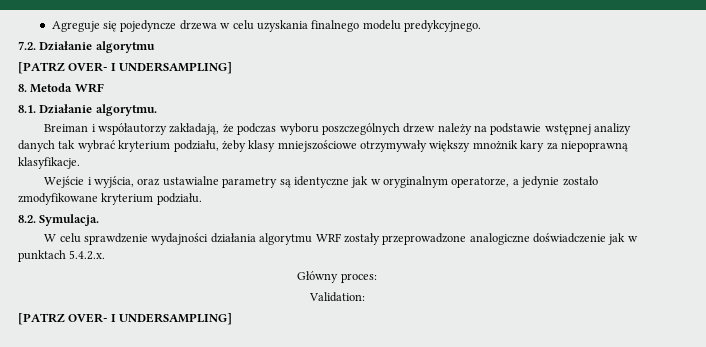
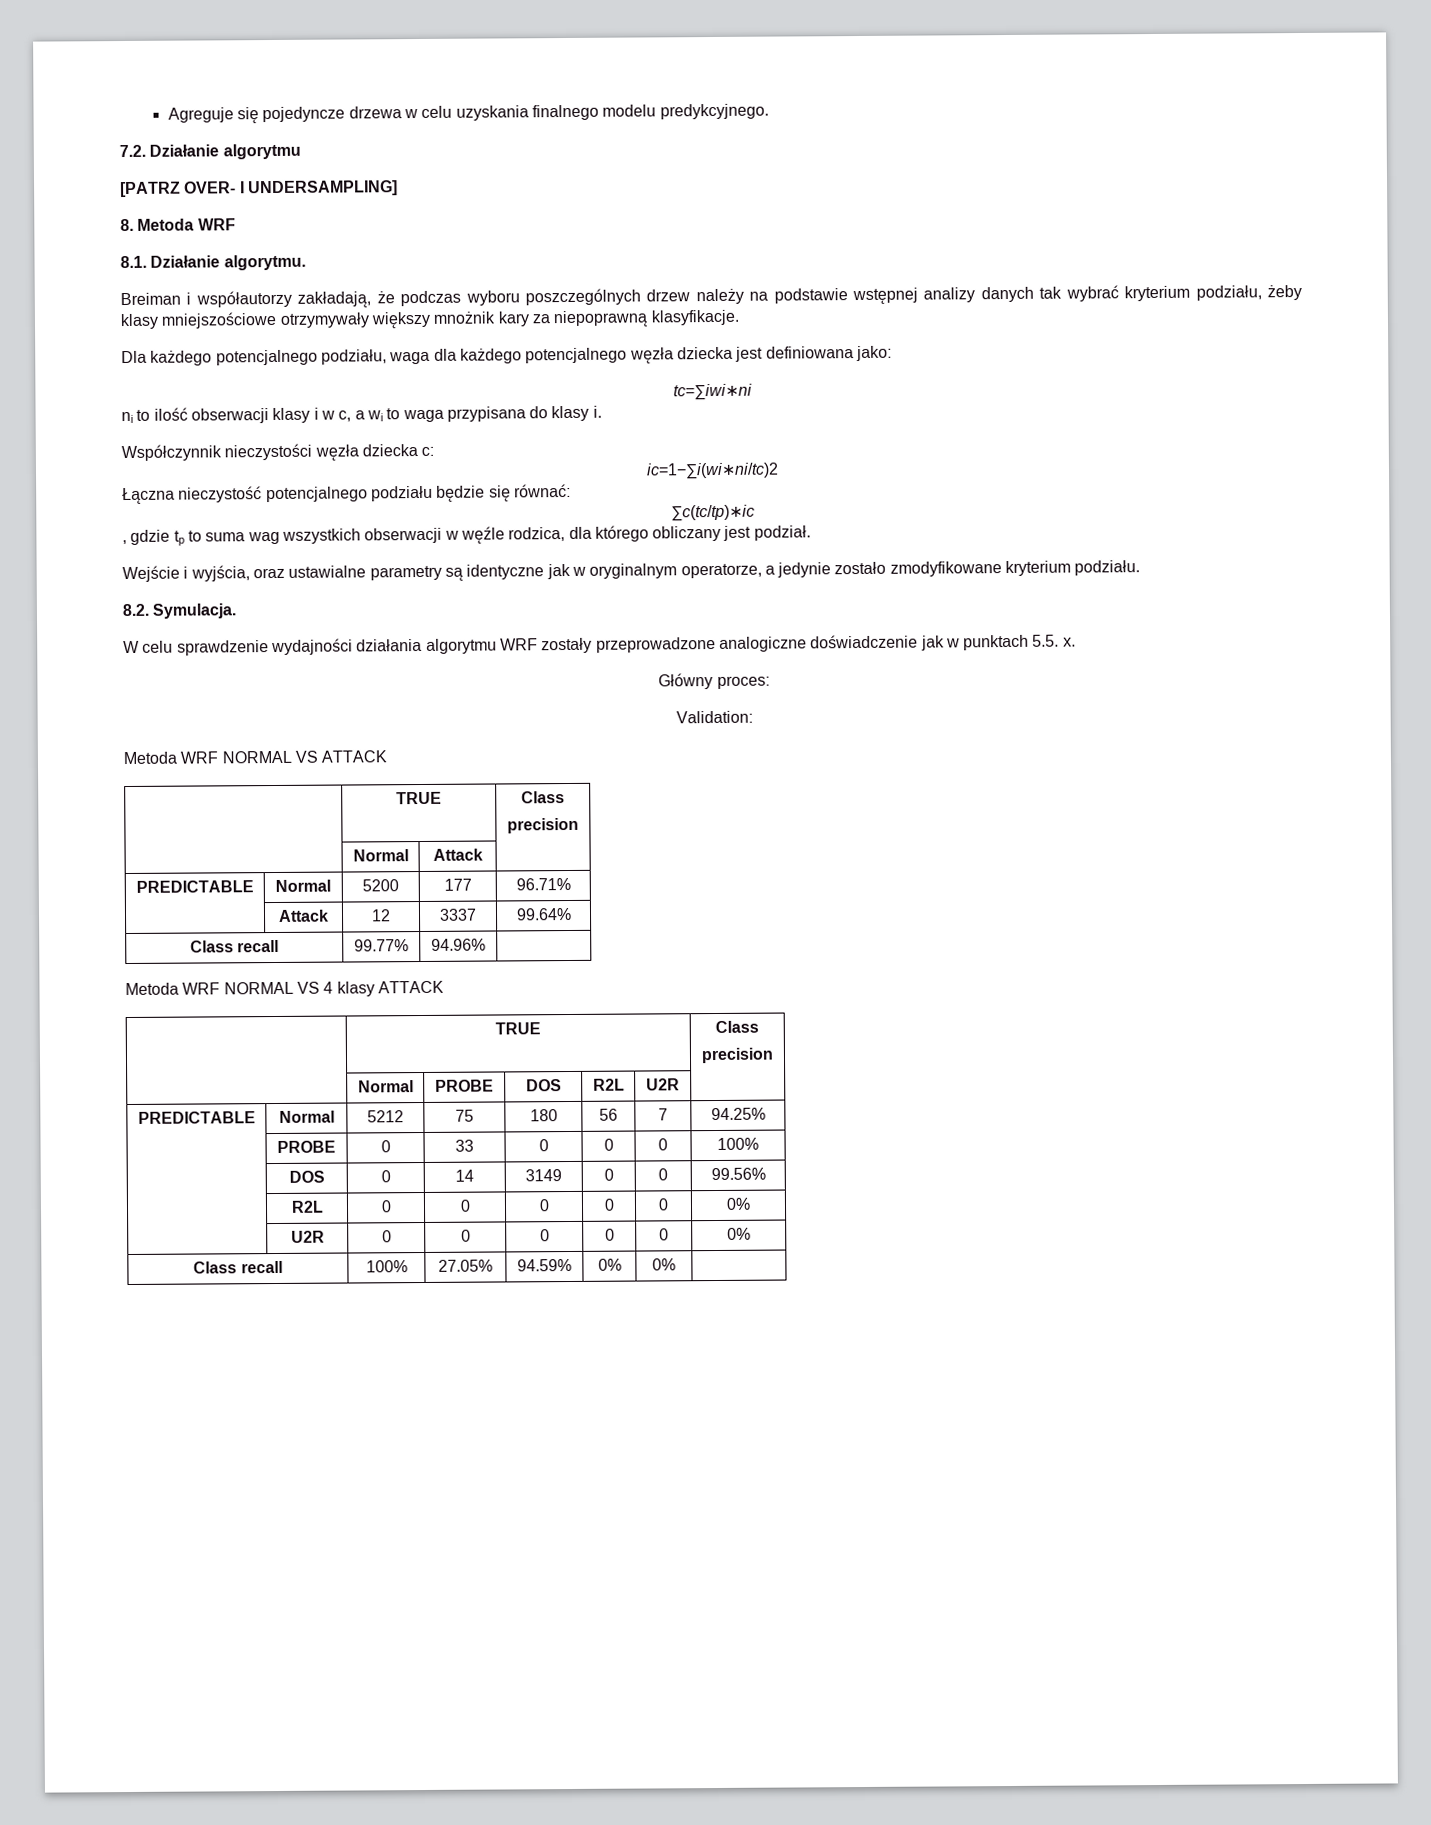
(80, 163) none -> [121,345,892,366] [672,383,752,401] [121,405,602,424] [121,443,435,462] [646,462,779,480] [122,483,571,505] [671,504,755,522] [122,525,811,546] // Dla każdego potencjalnego podziału, waga dla każdego potencjalnego węzła dziecka jest definiowana jako: // tc=∑iwi∗ni // ni to ilość obserwacji klasy i w c, a wi to waga przypisana do klasy i. // Współczynnik nieczystości węzła dziecka c: // ic=1−∑i(wi∗ni/tc)2 // Łączna nieczystość potencjalnego podziału będzie się równać: // ∑c(tc/tp)∗ic // , gdzie tp to suma wag wszystkich obserwacji w węźle rodzica, dla którego obliczany jest podział.
[69,250,106,260] 5.4.2.x. -> [1032,634,1076,647] 5.5. x.
[18,313,233,325] [PATRZ OVER- I UNDERSAMPLING] -> [123,750,388,765] [396,791,442,805] [521,791,565,804] [507,817,579,834] [352,849,409,862] [432,848,483,861] [135,880,254,893] [275,879,331,892] [362,879,399,892] [443,878,472,891] [515,877,571,891] [278,909,329,922] [371,909,391,922] [439,908,477,921] [515,907,572,921] [189,939,280,953] [354,939,409,952] [431,938,486,951] [125,980,444,997] [495,1022,541,1035] [715,1020,759,1034] [701,1047,774,1064] [357,1080,414,1093] [435,1079,494,1092] [525,1079,562,1092] [592,1078,625,1091] [646,1078,680,1091] [137,1111,256,1124] [278,1110,335,1123] [367,1110,404,1123] [455,1109,474,1122] [529,1109,558,1122] [599,1108,618,1121] [658,1108,668,1121] [710,1107,766,1121] [277,1140,336,1153] [380,1140,391,1153] [455,1139,474,1152] [538,1139,549,1152] [603,1138,614,1151] [658,1138,668,1151] [717,1137,759,1150] [288,1170,325,1183] [380,1170,391,1183] [455,1169,474,1182] [525,1169,562,1182] [603,1168,614,1181] [658,1168,668,1181] [710,1167,766,1181] [290,1200,324,1213] [380,1200,392,1213] [459,1199,471,1212] [538,1199,550,1212] [603,1198,615,1211] [658,1198,669,1211] [726,1197,751,1210] [290,1230,325,1243] [381,1230,392,1243] [460,1229,471,1242] [539,1229,550,1242] [604,1228,615,1241] [659,1228,669,1241] [727,1227,751,1240] [193,1260,283,1274] [365,1260,408,1273] [438,1259,493,1272] [517,1258,572,1272] [597,1258,622,1271] [652,1258,676,1271] Metoda WRF NORMAL VS ATTACK // | TRUE | Class // precision // | Normal | Attack | // PREDICTABLE | Normal | 5200 | 177 | 96.71% // | Attack | 12 | 3337 | 99.64% // Class recall | 99.77% | 94.96% | // Metoda WRF NORMAL VS 4 klasy ATTACK // | TRUE | Class // precision // | Normal | PROBE | DOS | R2L | U2R | // PREDICTABLE | Normal | 5212 | 75 | 180 | 56 | 7 | 94.25% // | PROBE | 0 | 33 | 0 | 0 | 0 | 100% // | DOS | 0 | 14 | 3149 | 0 | 0 | 99.56% // | R2L | 0 | 0 | 0 | 0 | 0 | 0% // | U2R | 0 | 0 | 0 | 0 | 0 | 0% // Class recall | 100% | 27.05% | 94.59% | 0% | 0% |

